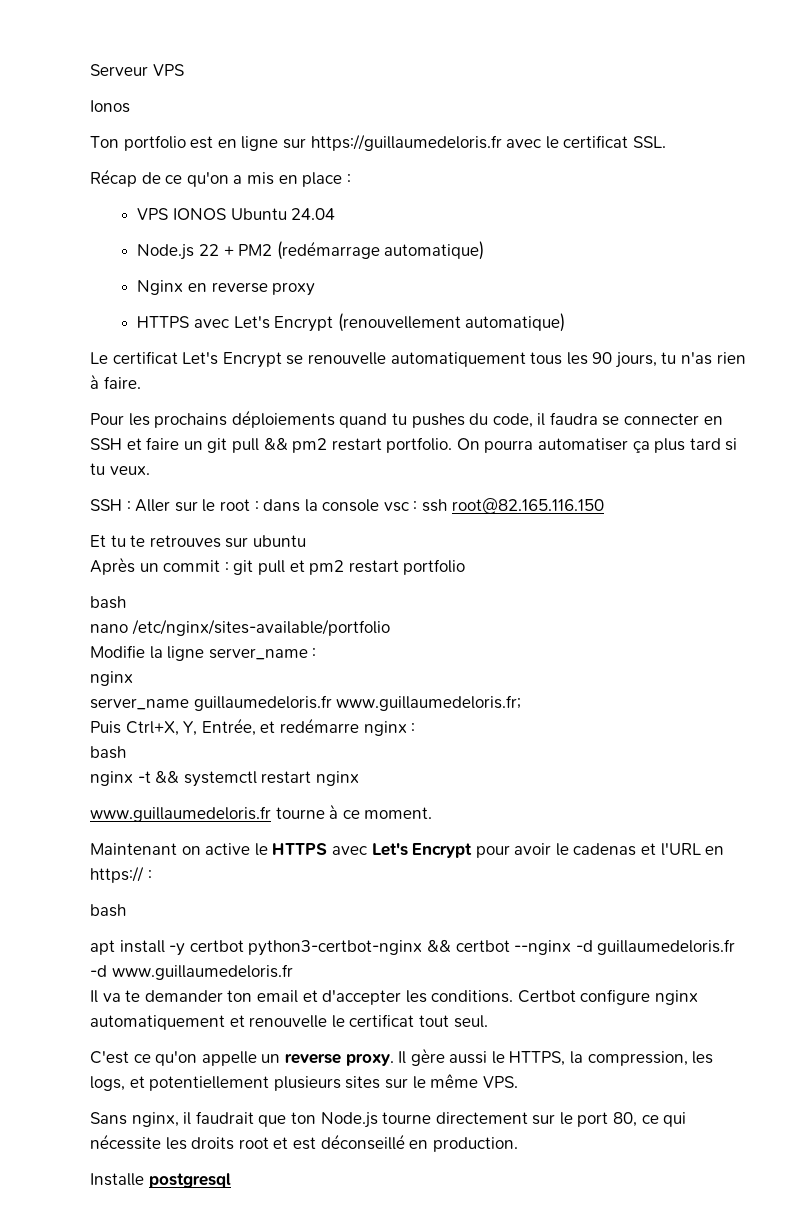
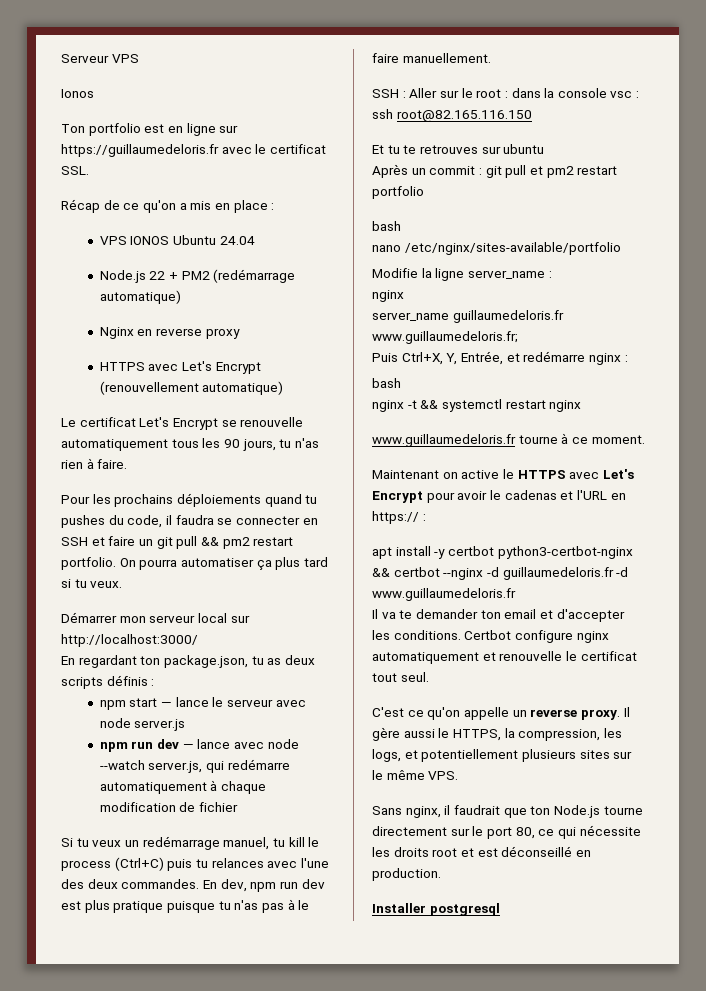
(150, 470) none -> [61,612,250,623] [61,634,198,647] [61,655,315,668] [61,675,155,689] [99,697,306,710] [99,718,186,731] [99,739,299,752] [99,759,290,773] [99,780,266,794] [99,802,238,812] [61,836,320,850] [61,857,329,871] [61,879,325,892] [61,899,310,913] [372,53,491,63] // Démarrer mon serveur local sur http://localhost:3000/ // En regardant ton package.json, tu as deux scripts définis : // npm start — lance le serveur avec node server.js // npm run dev — lance avec node --watch server.js, qui redémarre automatiquement à chaque modification de fichier // Si tu veux un redémarrage manuel, tu kill le process (Ctrl+C) puis tu relances avec l'une des deux commandes. En dev, npm run dev est plus pratique puisque tu n'as pas à le faire manuellement.
[90,904,126,917] // bash -> (426, 517) none
[90,1173,144,1186] Installe -> [372,903,426,913] Installer

